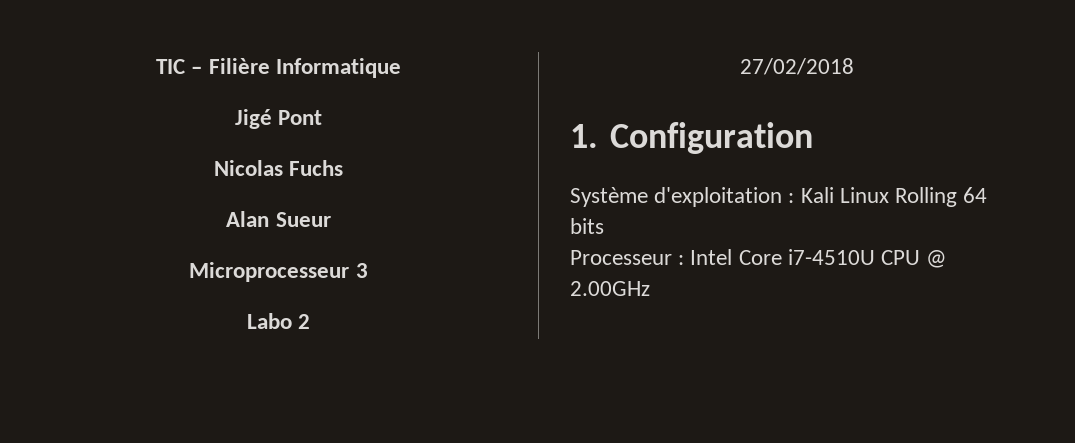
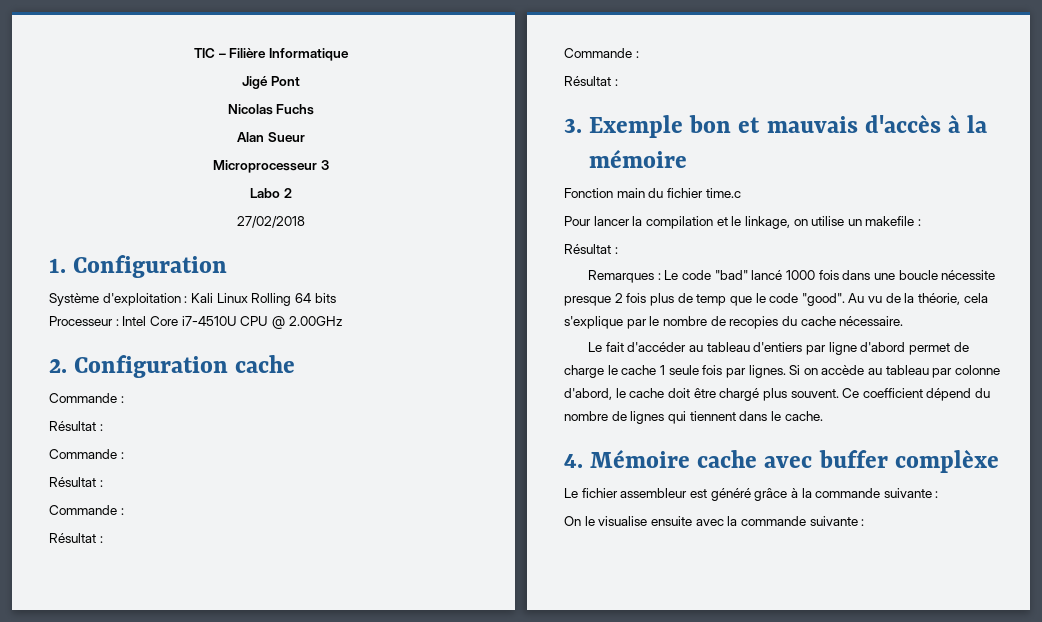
(650, 288) none -> [49,355,296,378] [49,393,124,403] [49,421,103,431] [49,449,124,459] [49,477,103,487] [49,505,124,515] [49,533,103,543] [564,48,639,58] [564,76,618,86] [564,114,988,138] [588,149,687,168] [564,188,741,198] [564,216,922,229] [564,244,618,254] [588,270,996,283] [564,293,988,306] [564,316,904,329] [588,342,969,355] [564,365,1001,378] [564,388,991,401] [564,411,823,424] [564,449,999,473] [564,488,939,501] [564,516,865,526] // 2. Configuration cache // Commande : // Résultat : // Commande : // Résultat : // Commande : // Résultat : // Commande : // Résultat : // 3. Exemple bon et mauvais d'accès à la mémoire // Fonction main du fichier time.c // Pour lancer la compilation et le linkage, on utilise un makefile : // Résultat : // Remarques : Le code "bad" lancé 1000 fois dans une boucle nécessite presque 2 fois plus de temp que le code "good". Au vu de la théorie, cela s'explique par le nombre de recopies du cache nécessaire. // Le fait d'accéder au tableau d'entiers par ligne d'abord permet de charge le cache 1 seule fois par lignes. Si on accède au tableau par colonne d'abord, le cache doit être chargé plus souvent. Ce coefficient dépend du nombre de lignes qui tiennent dans le cache. // 4. Mémoire cache avec buffer complèxe // Le fichier assembleur est généré grâce à la commande suivante : // On le visualise ensuite avec la commande suivante :

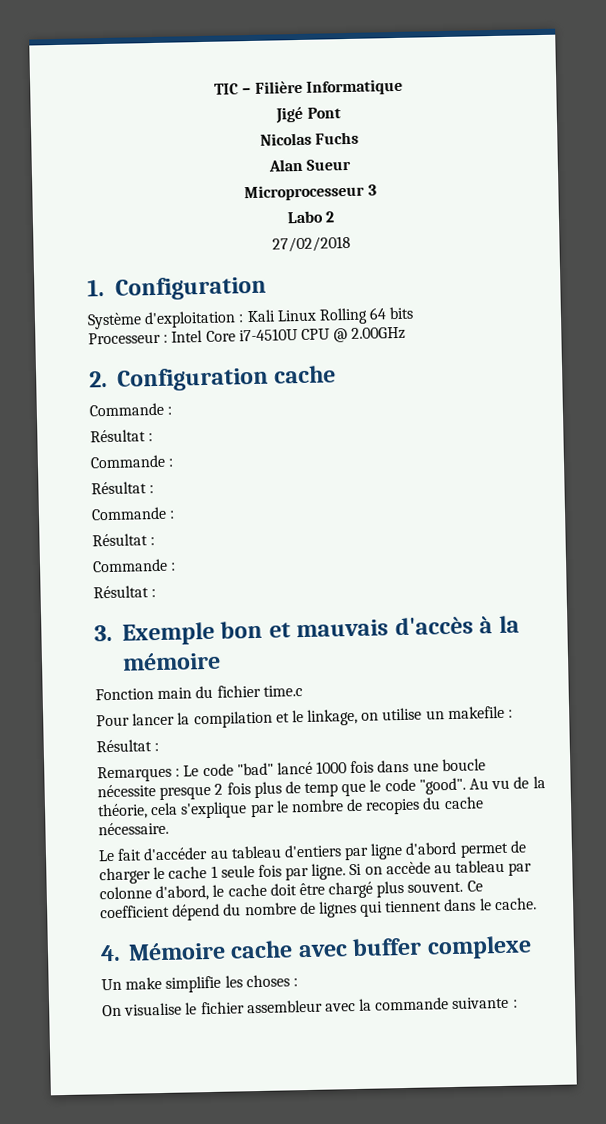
[564,365,604,378] charge -> [99,867,151,885] charger
[748,365,786,378] lignes. -> [311,863,347,880] ligne.
[894,449,999,473] [564,488,939,501] [564,516,692,526] complèxe // Le fichier assembleur est généré grâce à la commande suivante : // On le visualise ensuite -> [426,935,532,960] [101,974,298,993] [102,999,323,1017] complexe // Un make simplifie les choses : // On visualise le fichier assembleur

